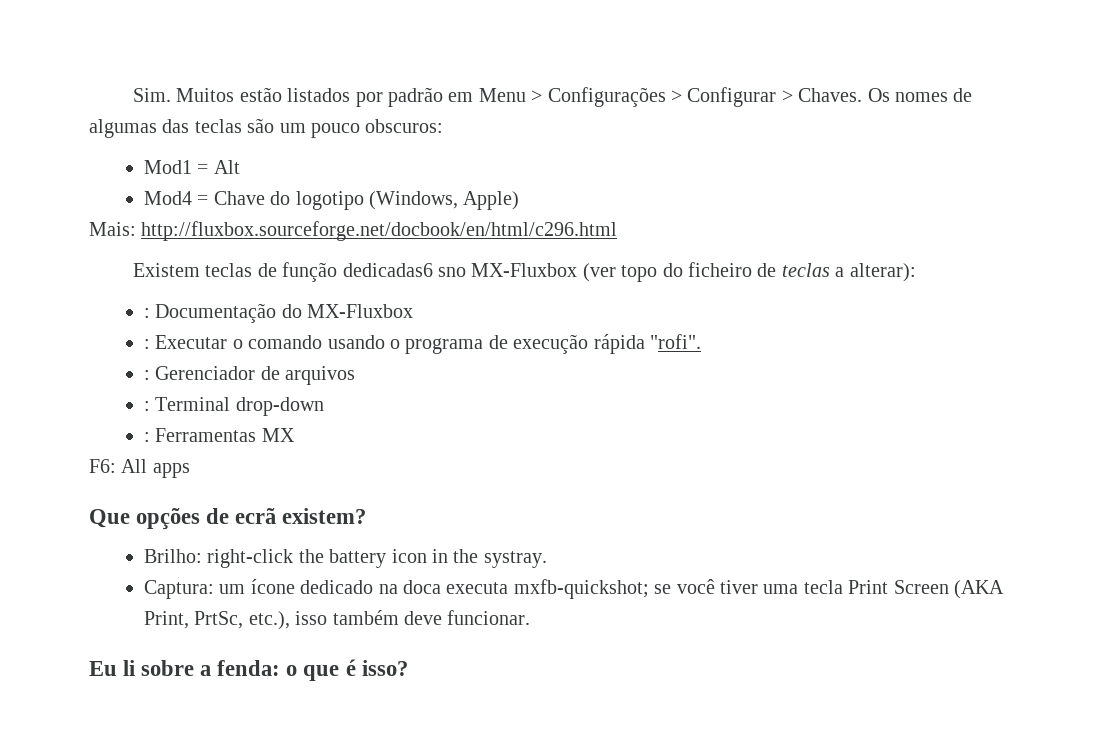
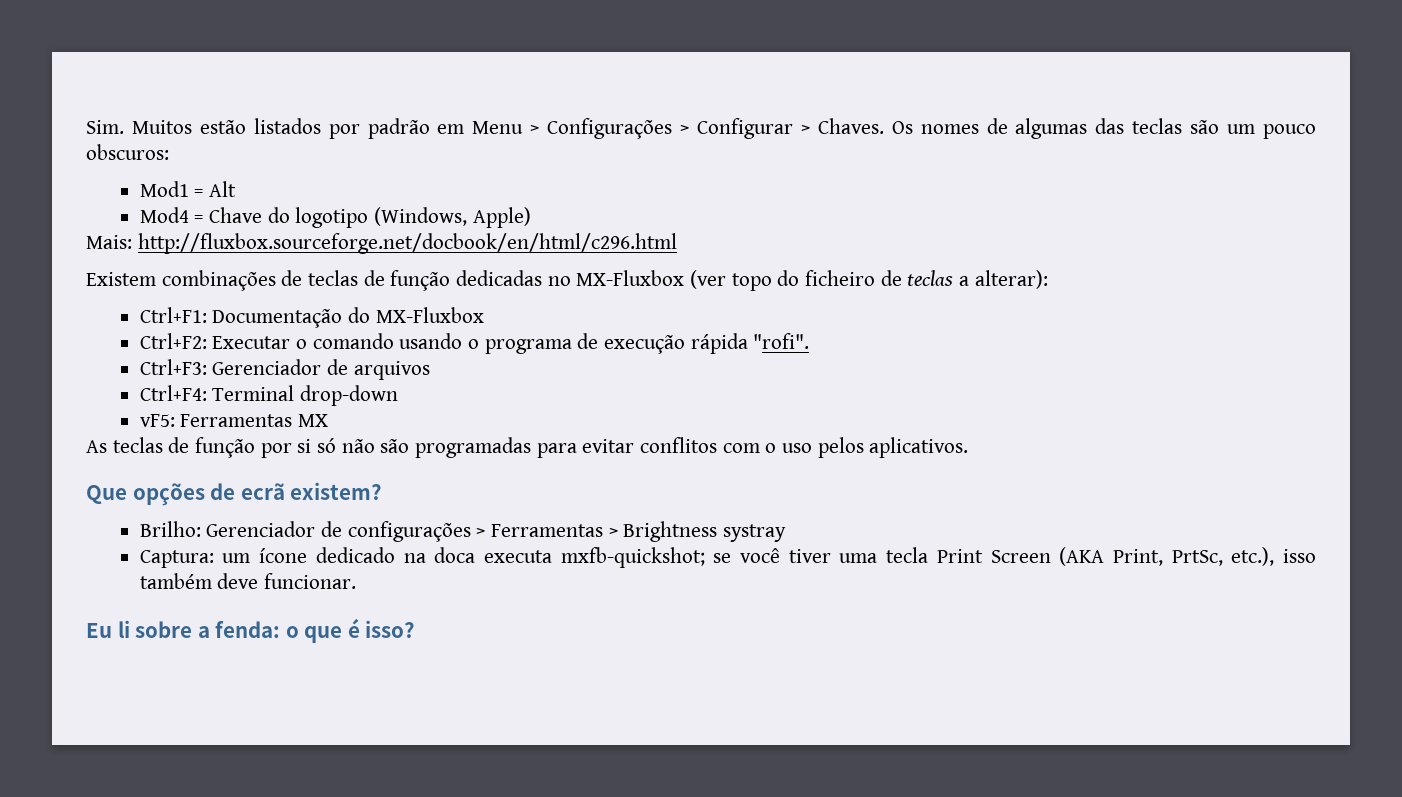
[205,262,466,282] teclas de função dedicadas6 sno -> [161,270,571,291] combinações de teclas de função dedicadas no
[144,308,151,318] : -> [139,307,207,323] Ctrl+F1:
[144,339,151,349] : -> [139,333,207,349] Ctrl+F2:
[144,370,151,380] : -> [139,359,207,375] Ctrl+F3:
[144,401,151,411] : -> [139,385,207,401] Ctrl+F4:
[144,432,151,442] : -> [139,414,175,427] vF5:
[89,459,190,478] F6: All apps -> [86,437,969,458] As teclas de função por si só não são programadas para evitar conflitos com o uso pelos aplicativos.
[207,549,547,568] right-click the battery icon in the systray. -> [206,521,787,542] Gerenciador de configurações > Ferramentas > Brightness systray

